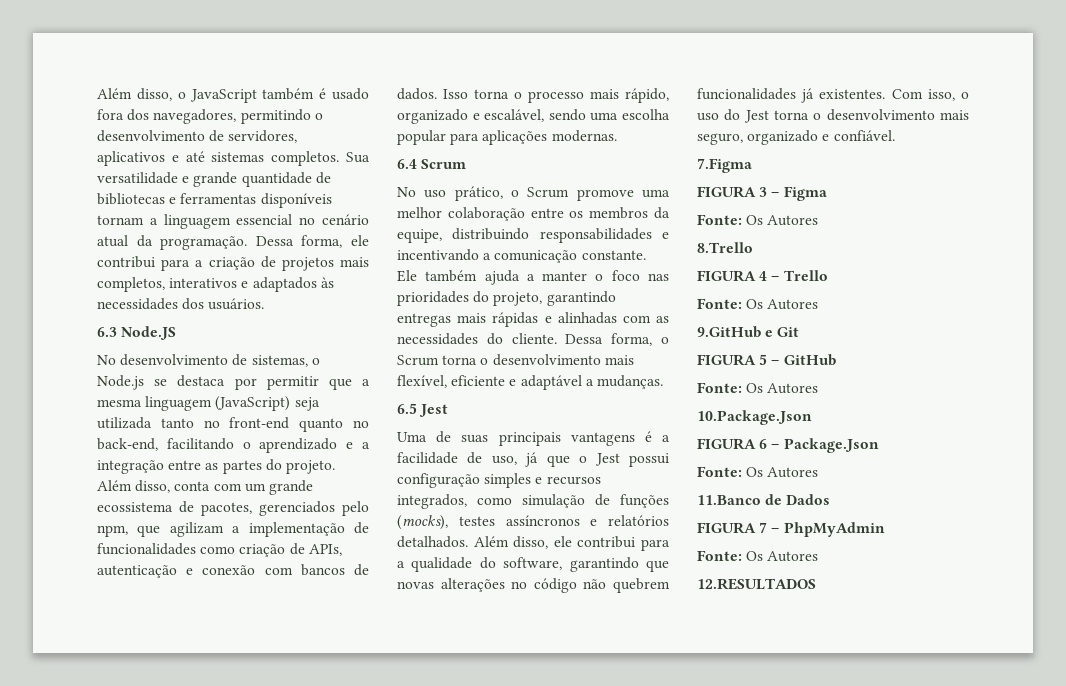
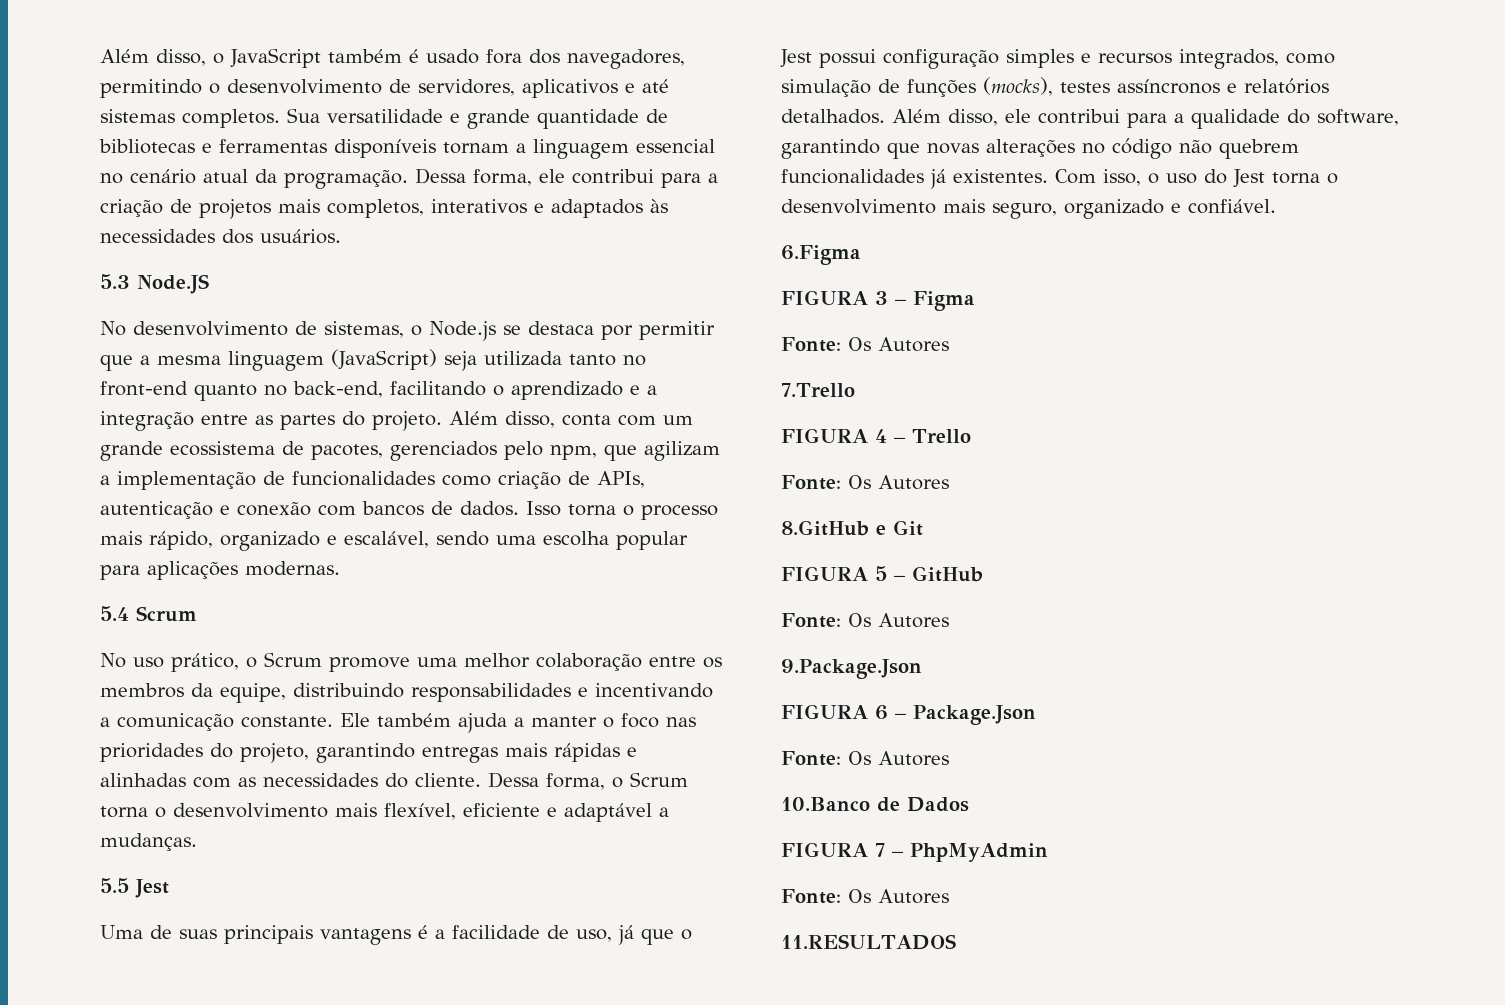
[97,327,117,337] 6.3 -> [100,274,130,289] 5.3
[397,159,417,169] 6.4 -> [100,606,129,621] 5.4
[397,403,417,414] 6.5 -> [100,878,129,893] 5.5
[697,158,752,173] 7.Figma -> [781,245,861,265] 6.Figma
[697,242,753,253] 8.Trello -> [781,383,855,397] 7.Trello
[697,326,761,338] 9.GitHub -> [781,520,869,536] 8.GitHub
[697,410,812,425] 10.Package.Json -> [781,659,922,679] 9.Package.Json
[697,495,761,505] 11.Banco -> [781,797,870,811] 10.Banco
[697,578,816,590] 12.RESULTADOS -> [781,934,956,950] 11.RESULTADOS

